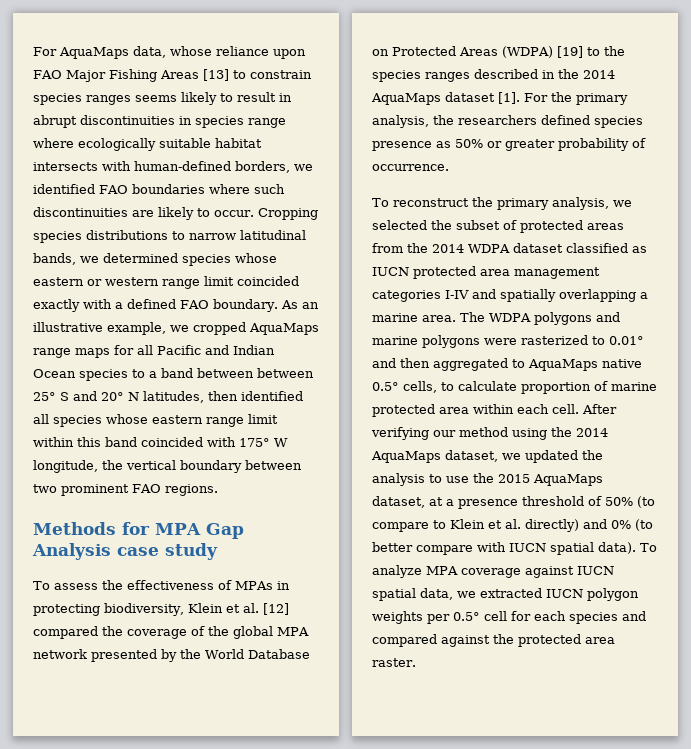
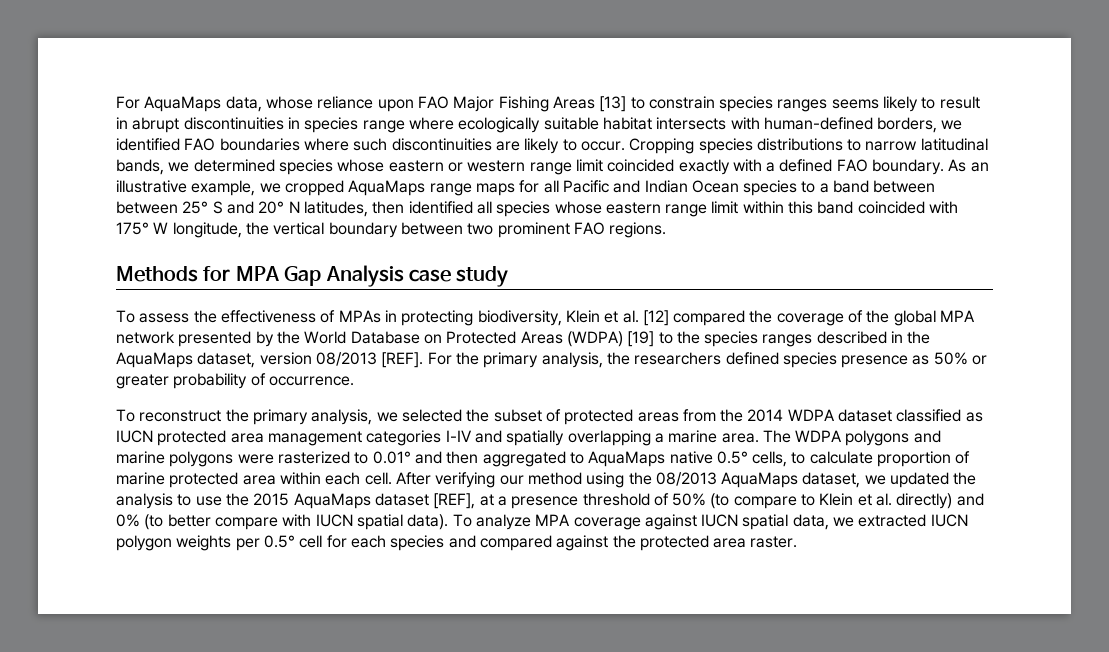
[583,70,615,79] [371,92,520,105] 2014 AquaMaps dataset [1]. -> [116,352,424,368] AquaMaps dataset, version 08/2013 [REF].
[576,428,608,437] 2014 -> [655,472,717,486] 08/2013
[372,496,425,508] dataset, -> [374,493,476,509] dataset [REF],

